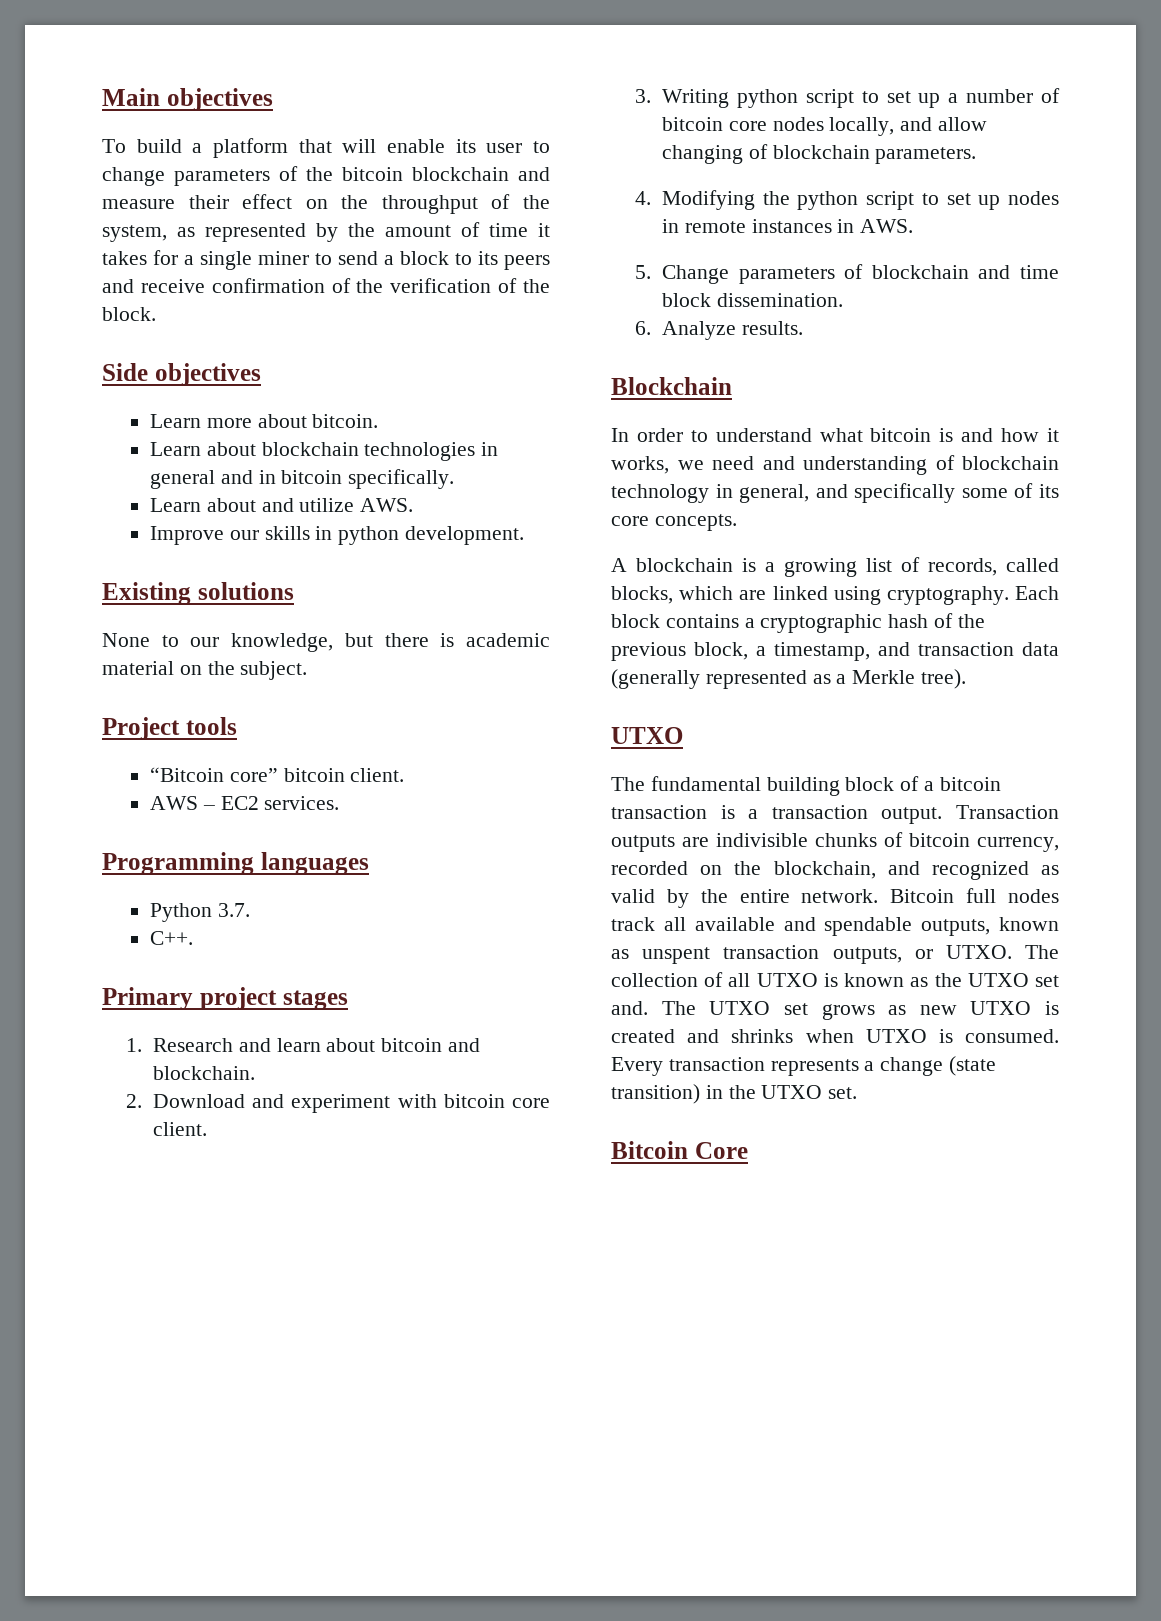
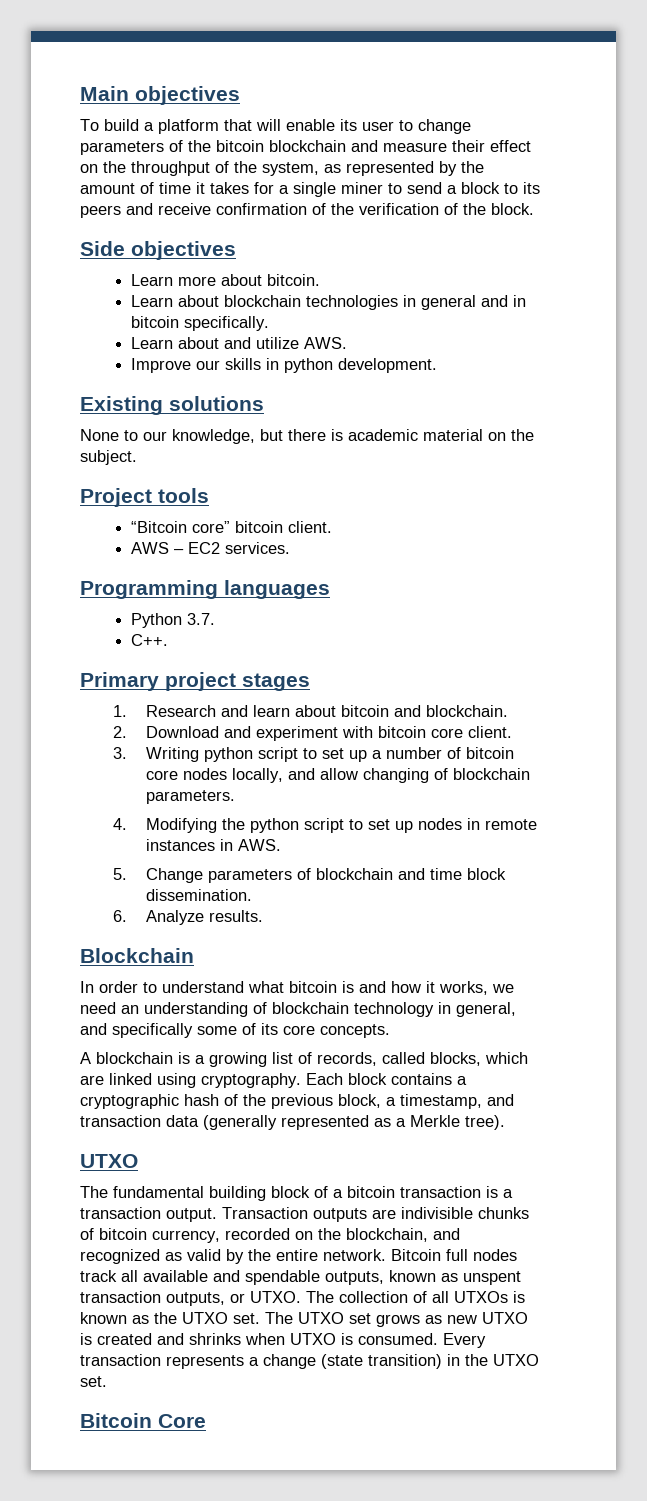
[762,456,795,470] and -> [121,1005,139,1014] an
[756,973,818,987] UTXO -> [454,1291,508,1303] UTXOs
[1035,975,1059,987] [611,1001,648,1015] set and. -> [233,1313,260,1324] set.

